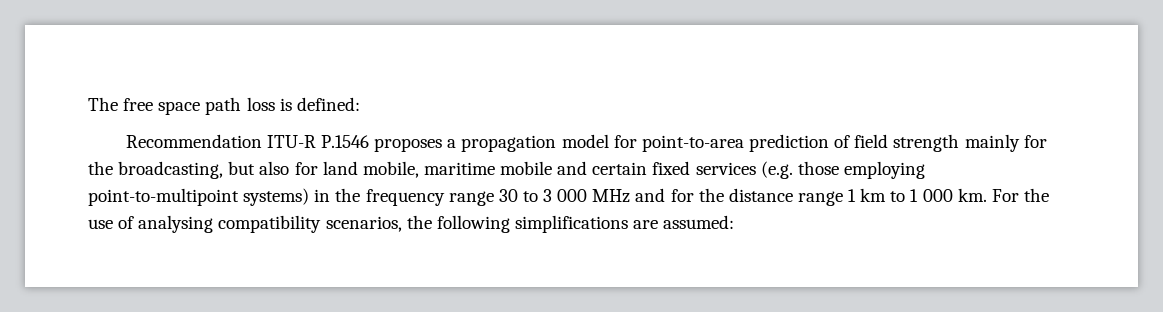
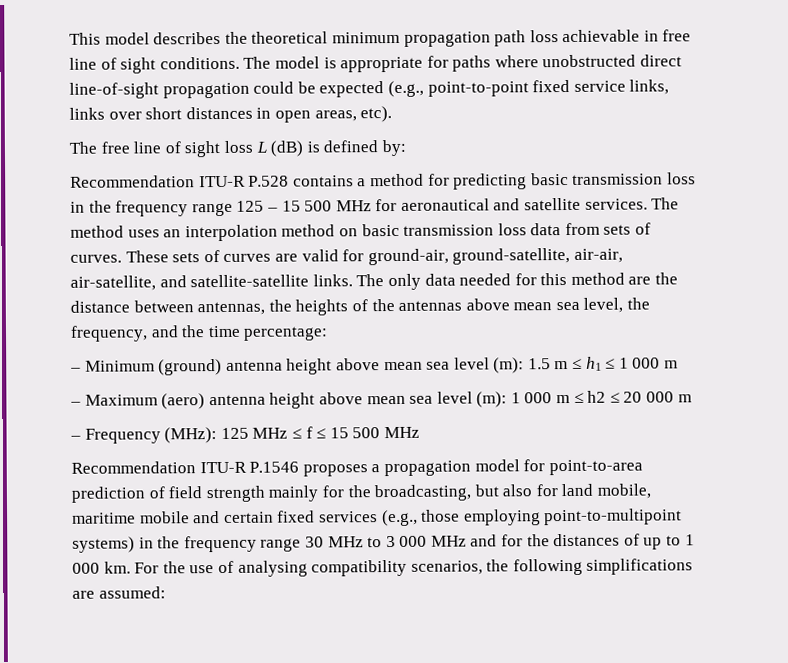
[88,97,360,115] The free space path loss is defined: -> [69,29,692,47] [69,54,683,74] [69,79,670,99] [69,106,393,123] [69,139,406,158] [70,172,696,190] [70,197,680,217] [70,222,652,242] [70,247,623,266] [70,272,679,291] [70,297,651,316] [70,325,329,342] [70,356,679,376] [70,390,692,410] [70,426,420,444] This model describes the theoretical minimum propagation path loss achievable in free line of sight conditions. The model is appropriate for paths where unobstructed direct line-of-sight propagation could be expected (e.g., point-to-point fixed service links, links over short distances in open areas, etc). // The free line of sight loss L (dB) is defined by: // Recommendation ITU-R P.528 contains a method for predicting basic transmission loss in the frequency range 125 – 15 500 MHz for aeronautical and satellite services. The method uses an interpolation method on basic transmission loss data from sets of curves. These sets of curves are valid for ground-air, ground-satellite, air-air, air-satellite, and satellite-satellite links. The only data needed for this method are the distance between antennas, the heights of the antennas above mean sea level, the frequency, and the time percentage: // – Minimum (ground) antenna height above mean sea level (m): 1.5 m ≤ h1 ≤ 1 000 m // – Maximum (aero) antenna height above mean sea level (m): 1 000 m ≤ h2 ≤ 20 000 m // – Frequency (MHz): 125 MHz ≤ f ≤ 15 500 MHz
[760,161,793,179] (e.g. -> [381,509,418,527] (e.g.,
(518, 195) none -> [327,536,364,548] MHz
[728,188,887,206] distance range 1 km -> [553,533,663,550] distances of up

